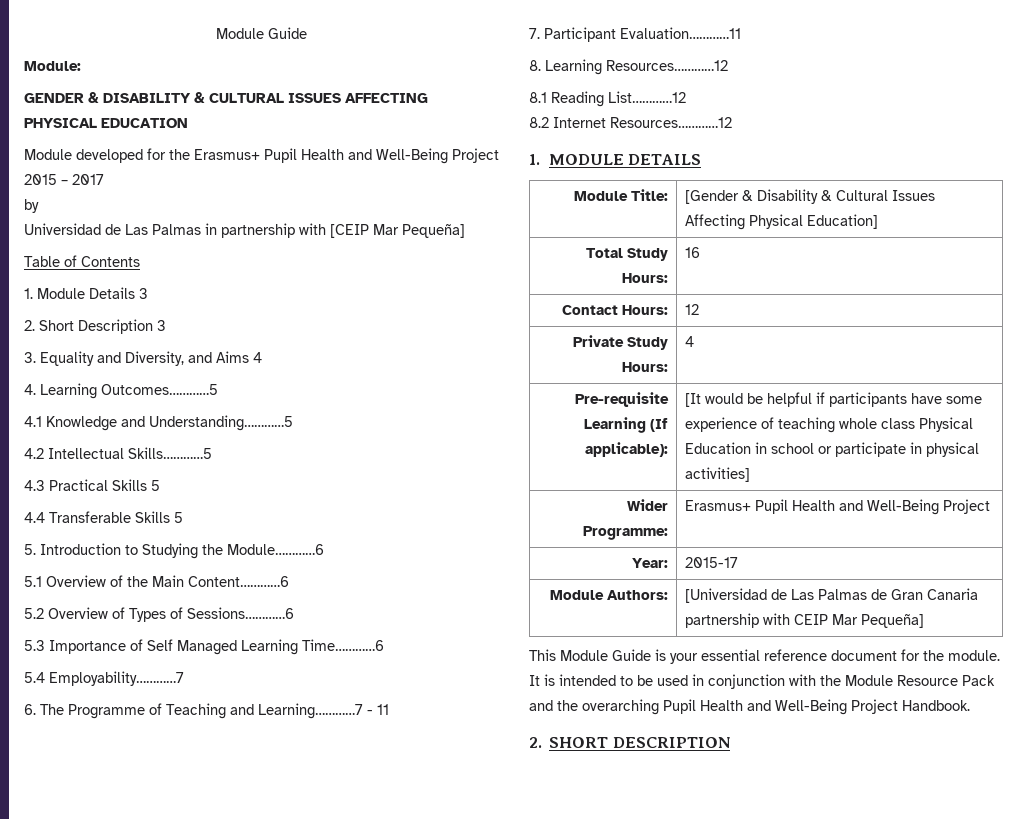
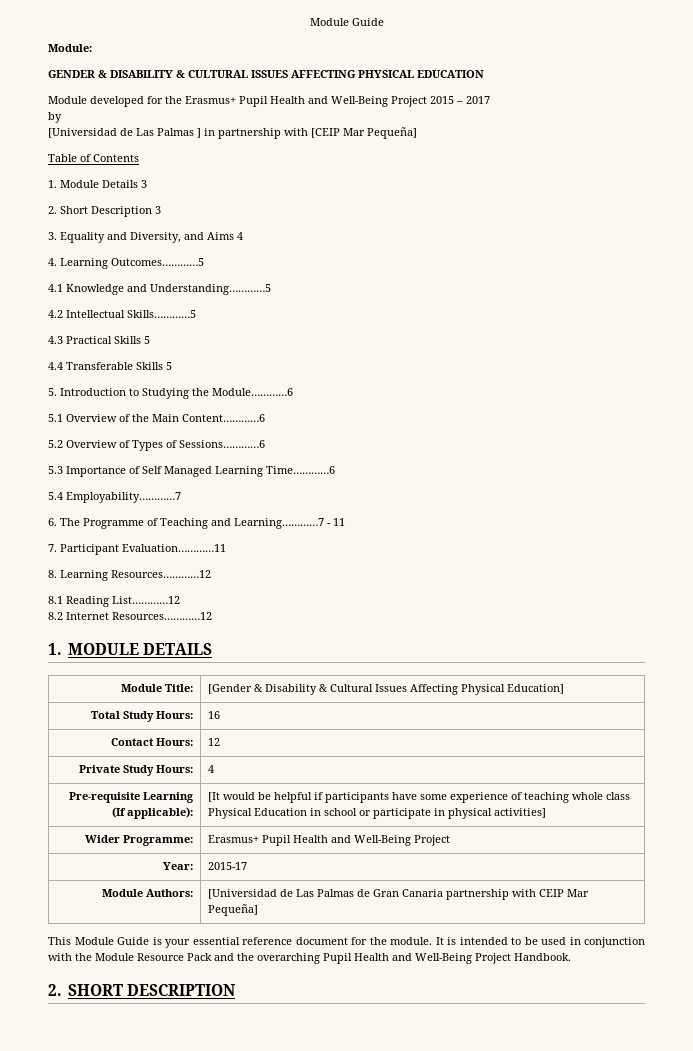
[24,223,201,235] Universidad de Las Palmas -> [48,128,201,138] [Universidad de Las Palmas ]

